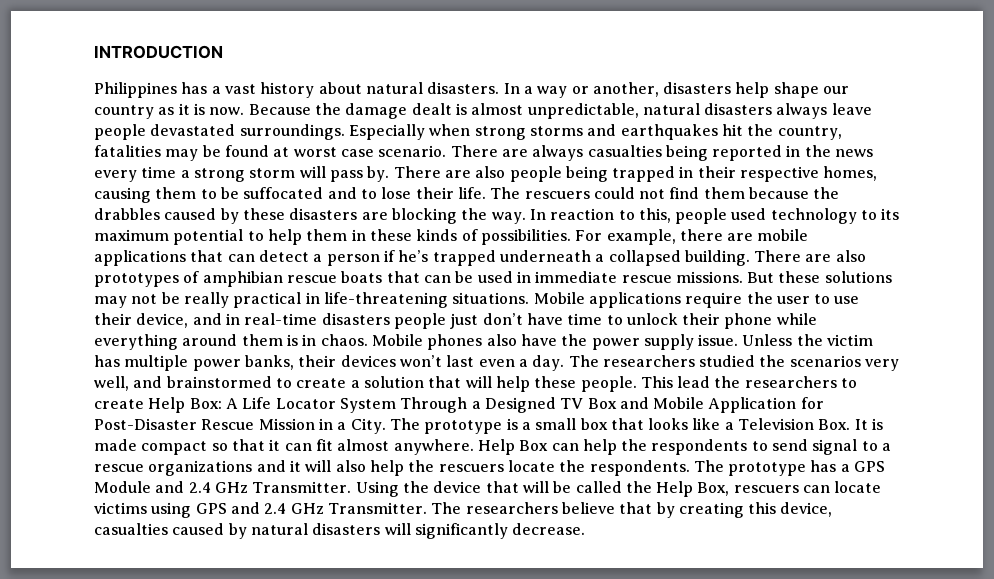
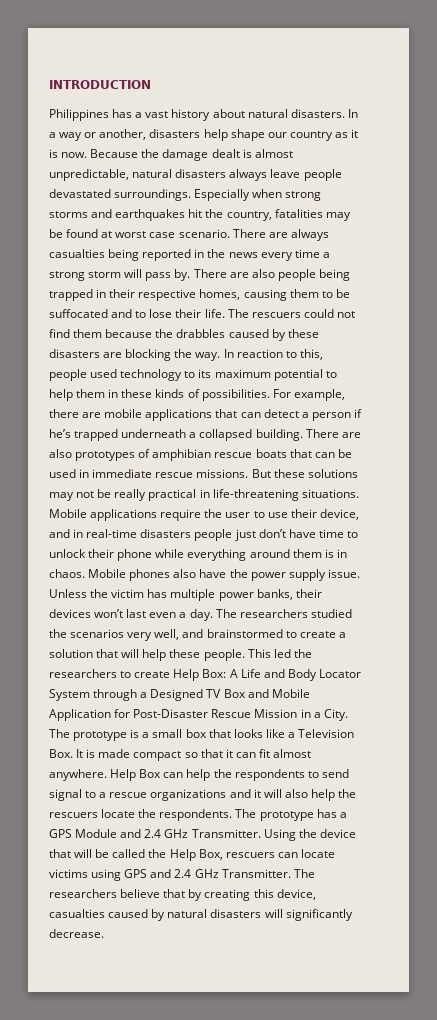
[677,376,711,388] lead -> [273,649,291,658] led
(272, 403) none -> [263,669,317,681] and Body
[400,397,468,413] Through -> [93,689,138,701] through

